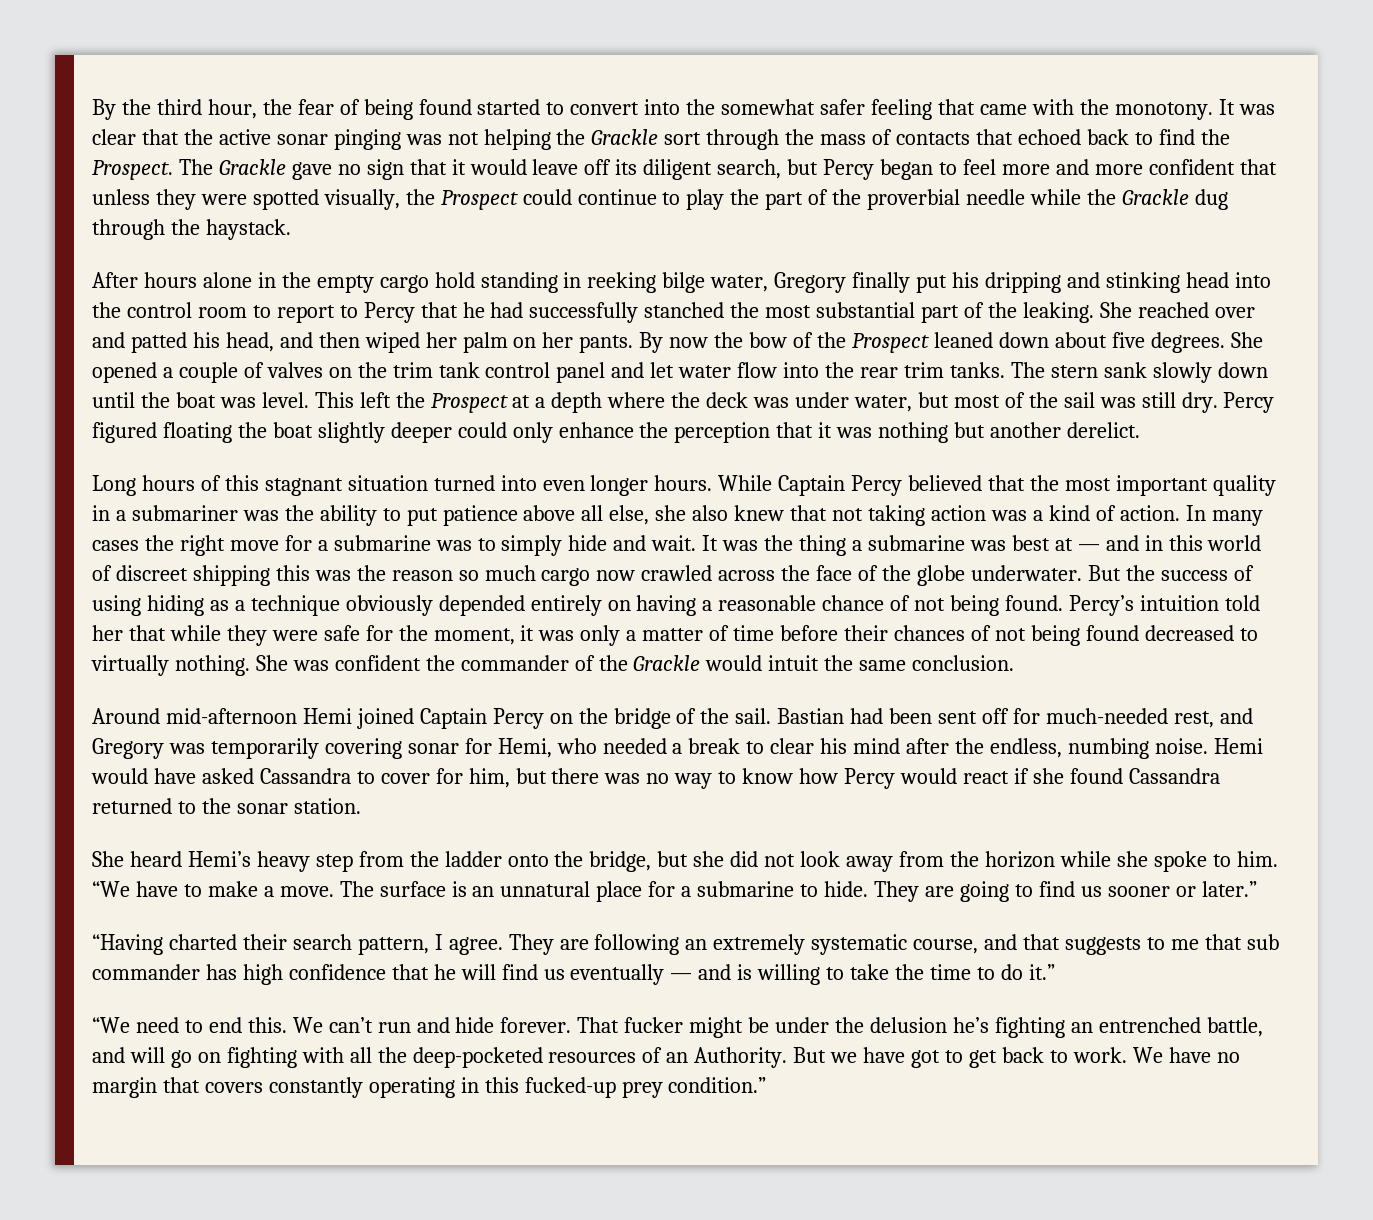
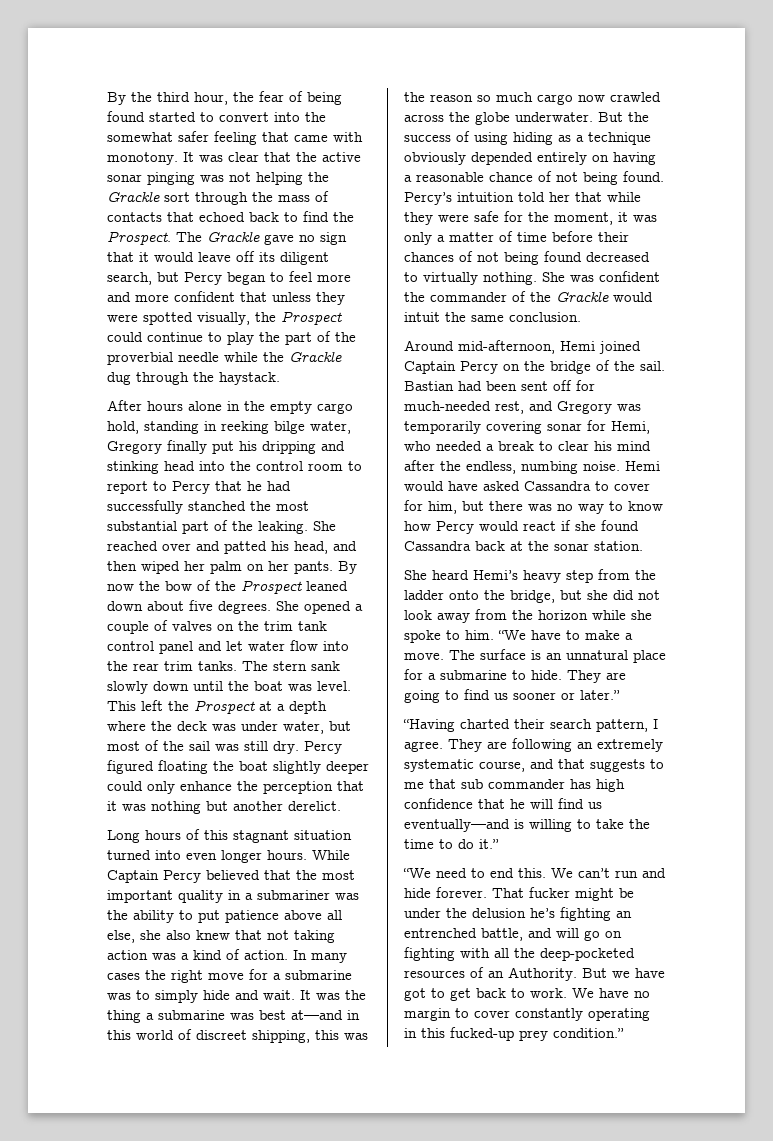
[1079,99,1109,115] the -> (363, 137) none
[434,272,475,288] hold -> [107,421,139,434] hold,
[1054,535,1139,551] at — and -> [291,1010,343,1020] at—and
[192,565,270,586] shipping -> [252,1030,310,1043] shipping,
[816,565,912,581] face of the -> (470, 117) none
[165,708,297,724] mid-afternoon -> [458,340,555,354] mid-afternoon,
[92,798,196,814] returned to -> [475,541,523,551] back at
[570,964,732,985] eventually — and -> [404,819,510,832] eventually—and
[162,1077,263,1093] that covers -> [455,1008,510,1018] to cover

